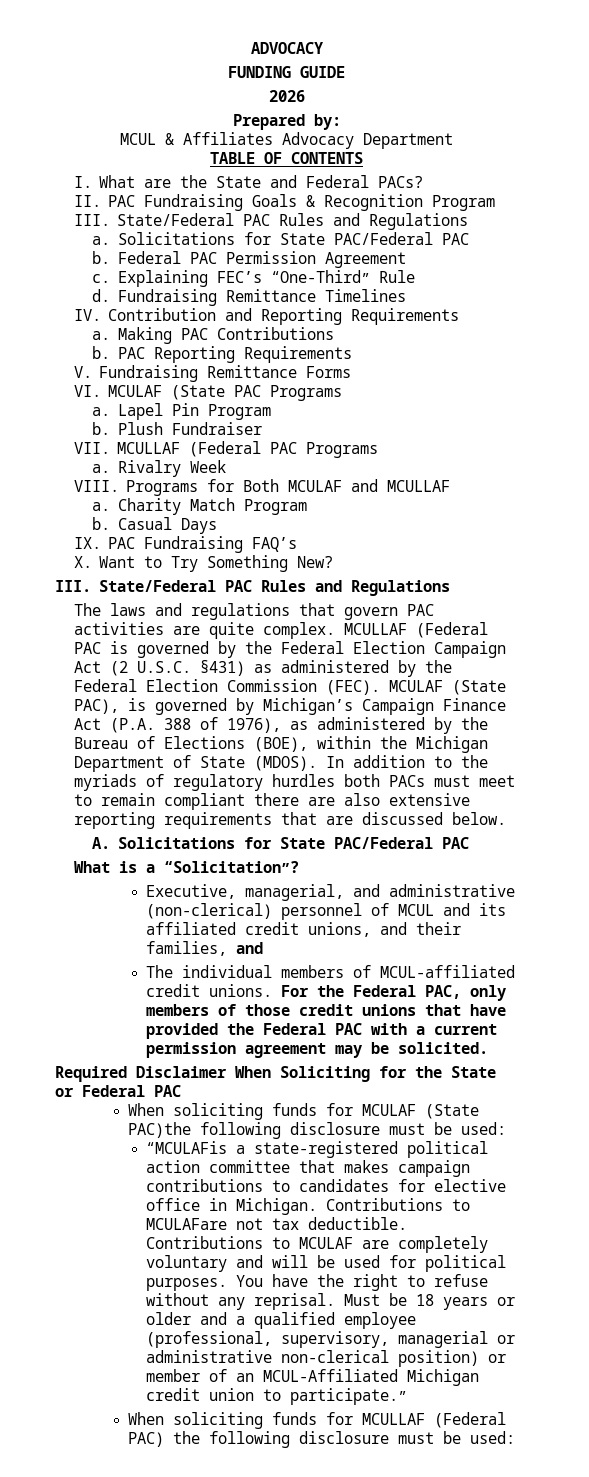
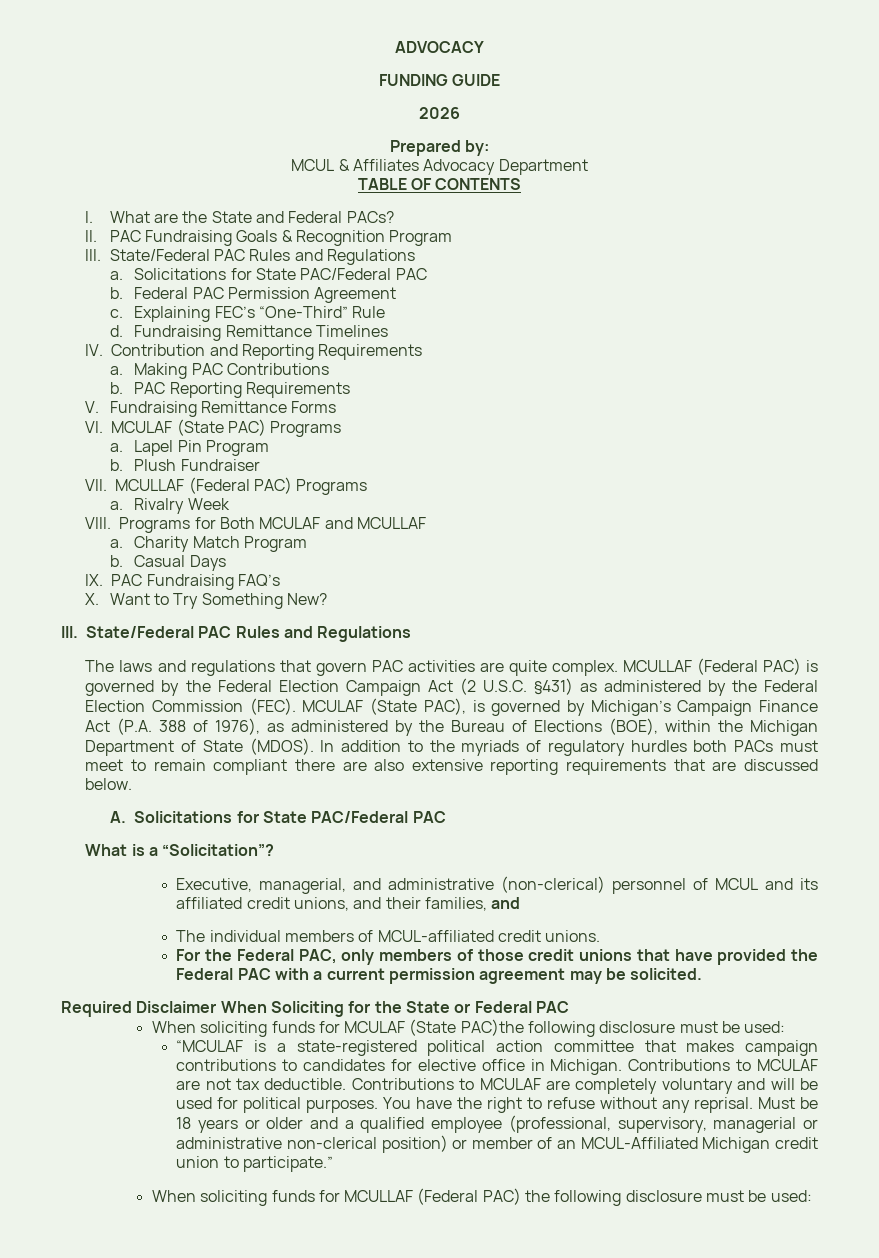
[234,385,262,397] PAC -> [228,419,267,436] PAC)
[270,442,298,454] PAC -> [254,477,293,494] PAC)
[73,642,101,654] PAC -> [762,658,801,675] PAC)
(273, 990) none -> (601, 936) //
[146,1141,228,1154] “MCULAFis -> [176,1040,267,1052] “MCULAF is
[146,1218,228,1230] MCULAFare -> [757,1059,818,1071] [176,1080,201,1090] MCULAF are

